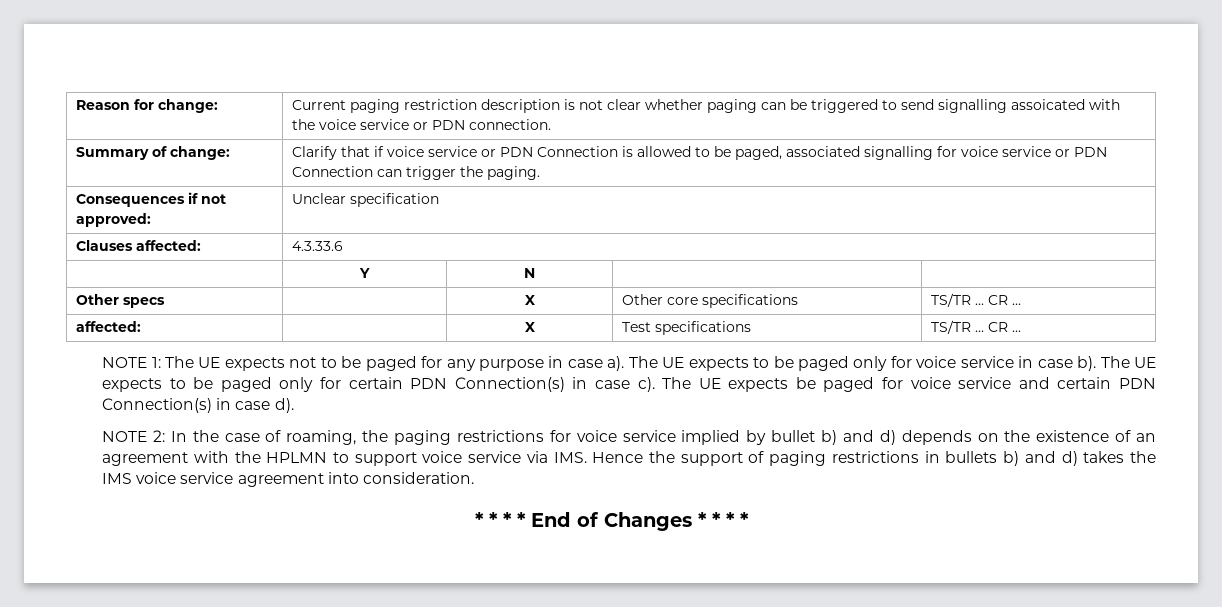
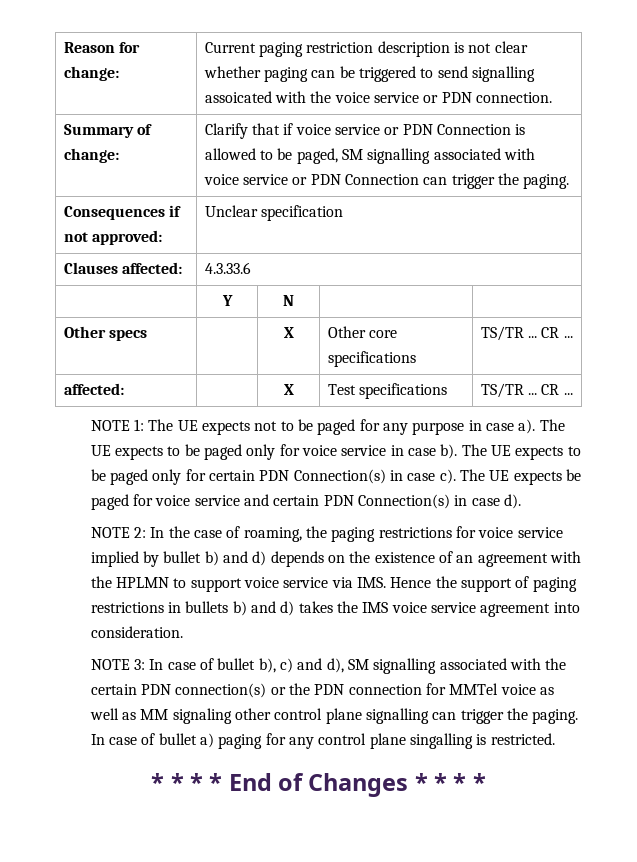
[786,146,958,160] associated signalling for -> [342,148,536,164] SM signalling associated with
(475, 478) none -> [90,658,567,674] [90,683,554,698] [89,708,579,724] [90,733,555,749] // NOTE 3: In case of bullet b), c) and d), SM signalling associated with the certain PDN connection(s) or the PDN connection for MMTel voice as well as MM signaling other control plane signalling can trigger the paging. In case of bullet a) paging for any control plane singalling is restricted.

